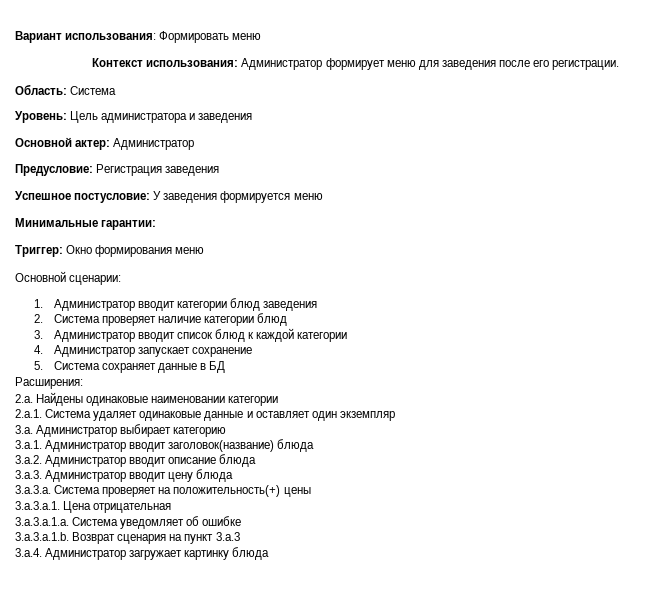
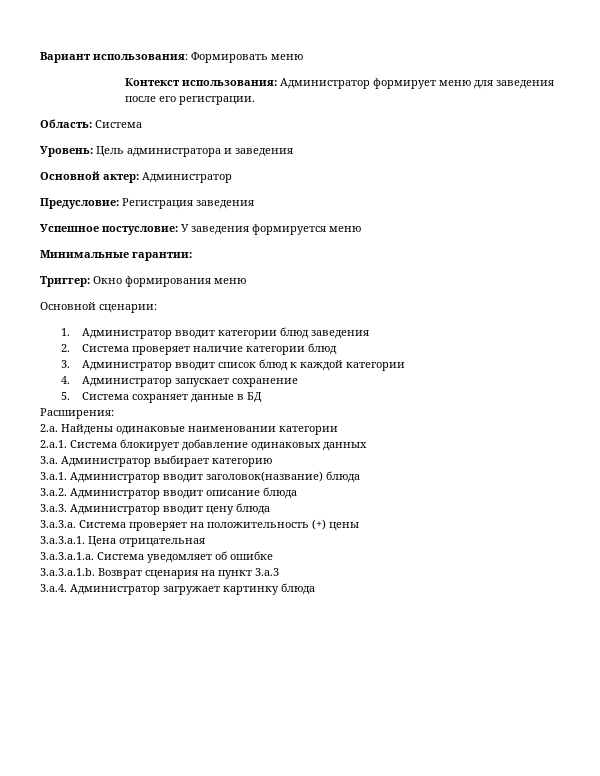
[93,411,395,421] удаляет одинаковые данные и оставляет один экземпляр -> [120,439,367,451] блокирует добавление одинаковых данных
[173,485,281,497] положительность(+) -> [207,519,326,530] положительность (+)

